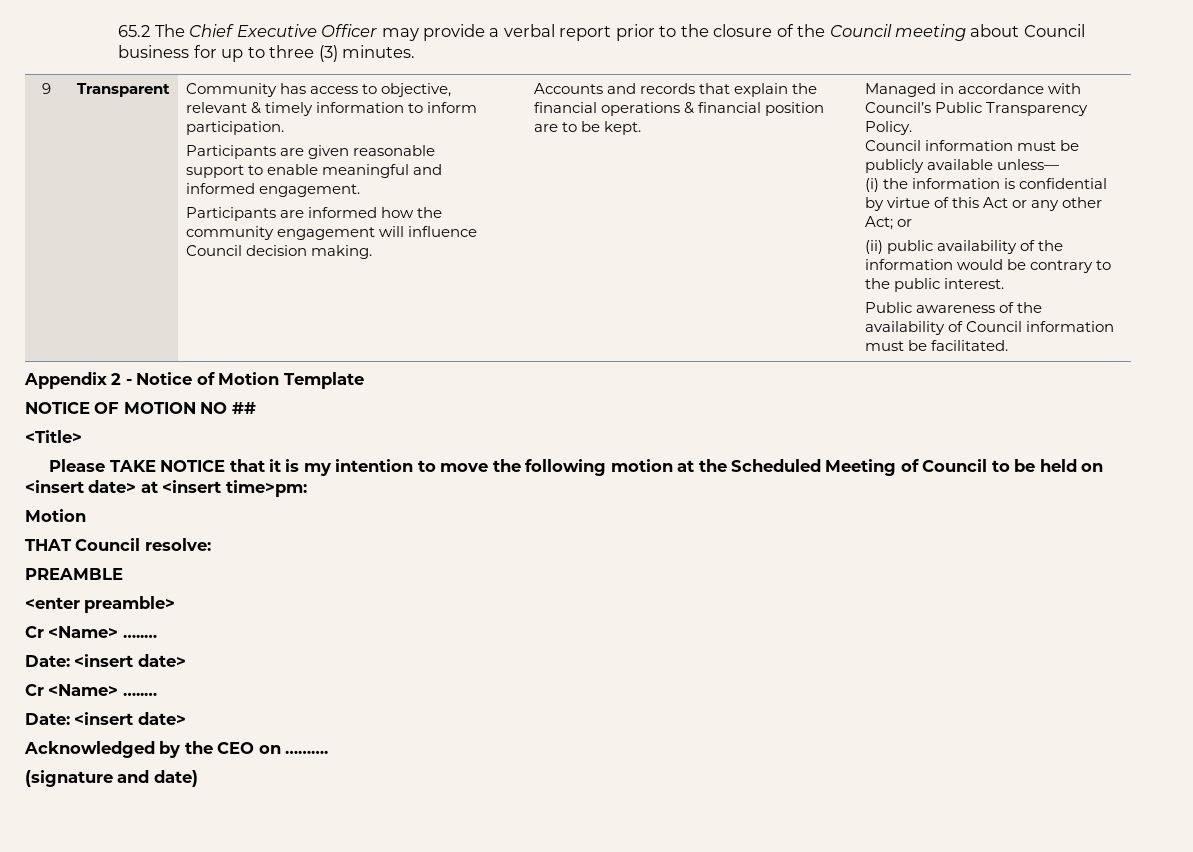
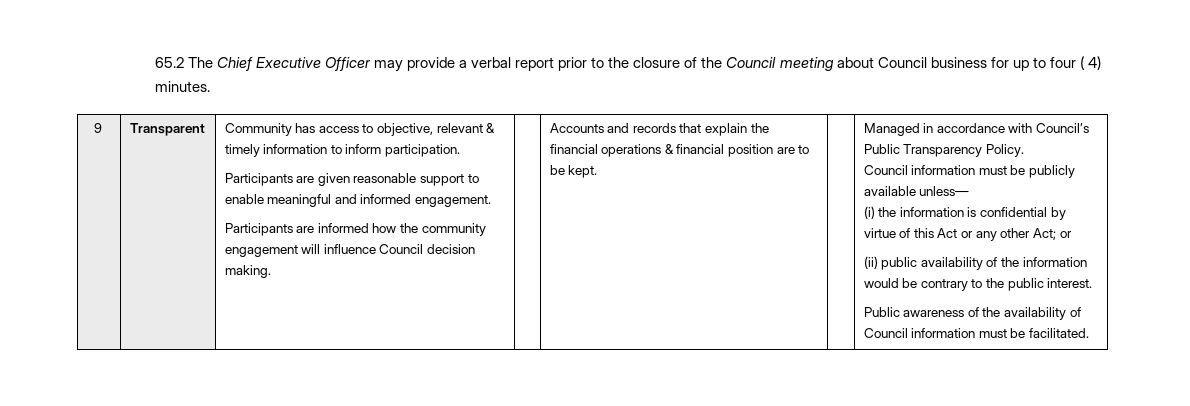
[269,45,338,62] three (3) -> [1049,56,1101,70] four ( 4)
[24,372,364,389] [25,402,256,414] [25,430,82,443] [49,459,1104,476] [25,480,307,497] [25,509,86,522] [25,538,211,551] [25,568,123,580] [25,596,176,613] [25,626,157,638] [25,654,186,667] [25,684,157,696] [25,712,186,725] [24,741,329,758] [25,770,198,787] // Appendix 2 - Notice of Motion Template // NOTICE OF MOTION NO ## // <Title> // Please TAKE NOTICE that it is my intention to move the following motion at the Scheduled Meeting of Council to be held on <insert date> at <insert time>pm: // Motion // THAT Council resolve: // PREAMBLE // <enter preamble> // Cr <Name> …..… // Date: <insert date> // Cr <Name> …..… // Date: <insert date> // Acknowledged by the CEO on ………. // (signature and date) -> (1090, 333) none

